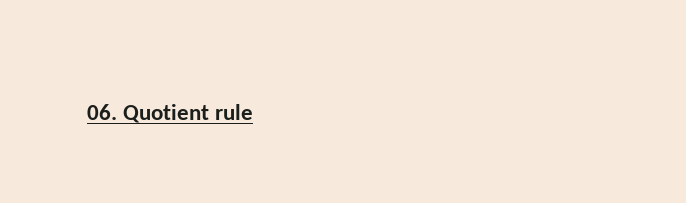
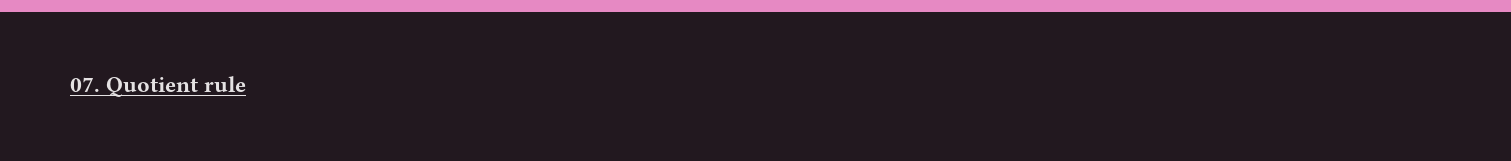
[87,104,117,120] 06. -> [70,77,100,92] 07.

